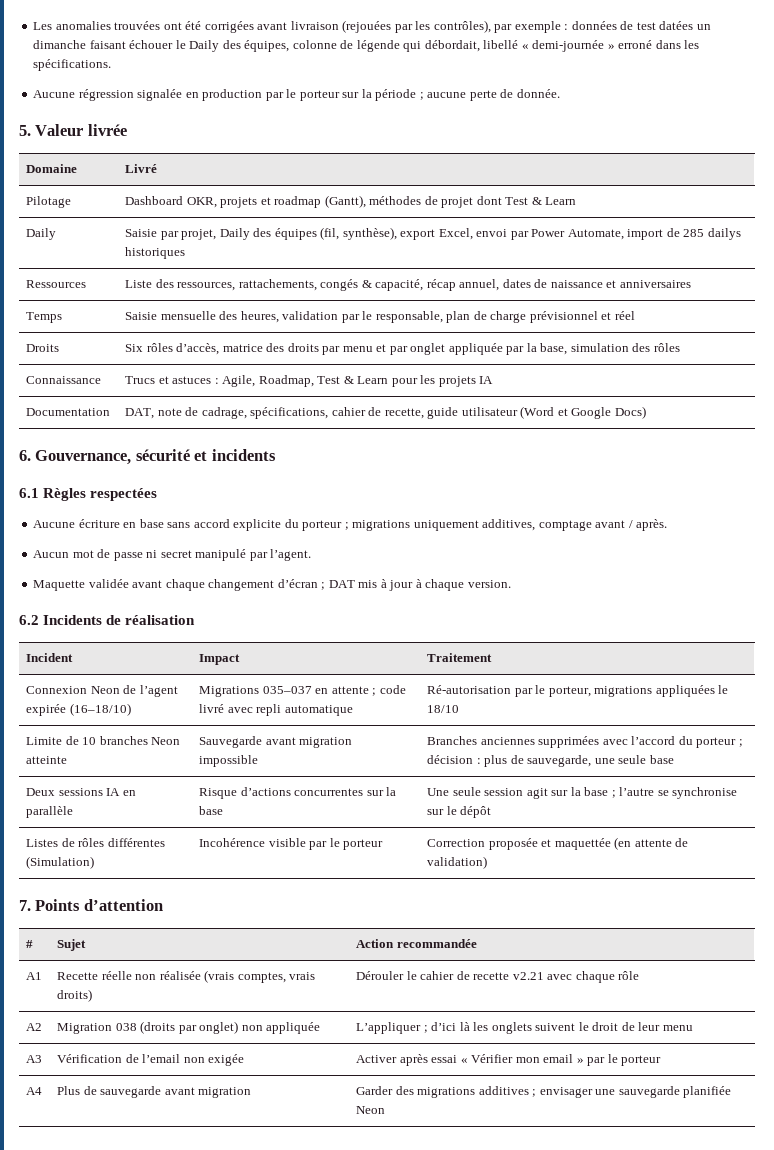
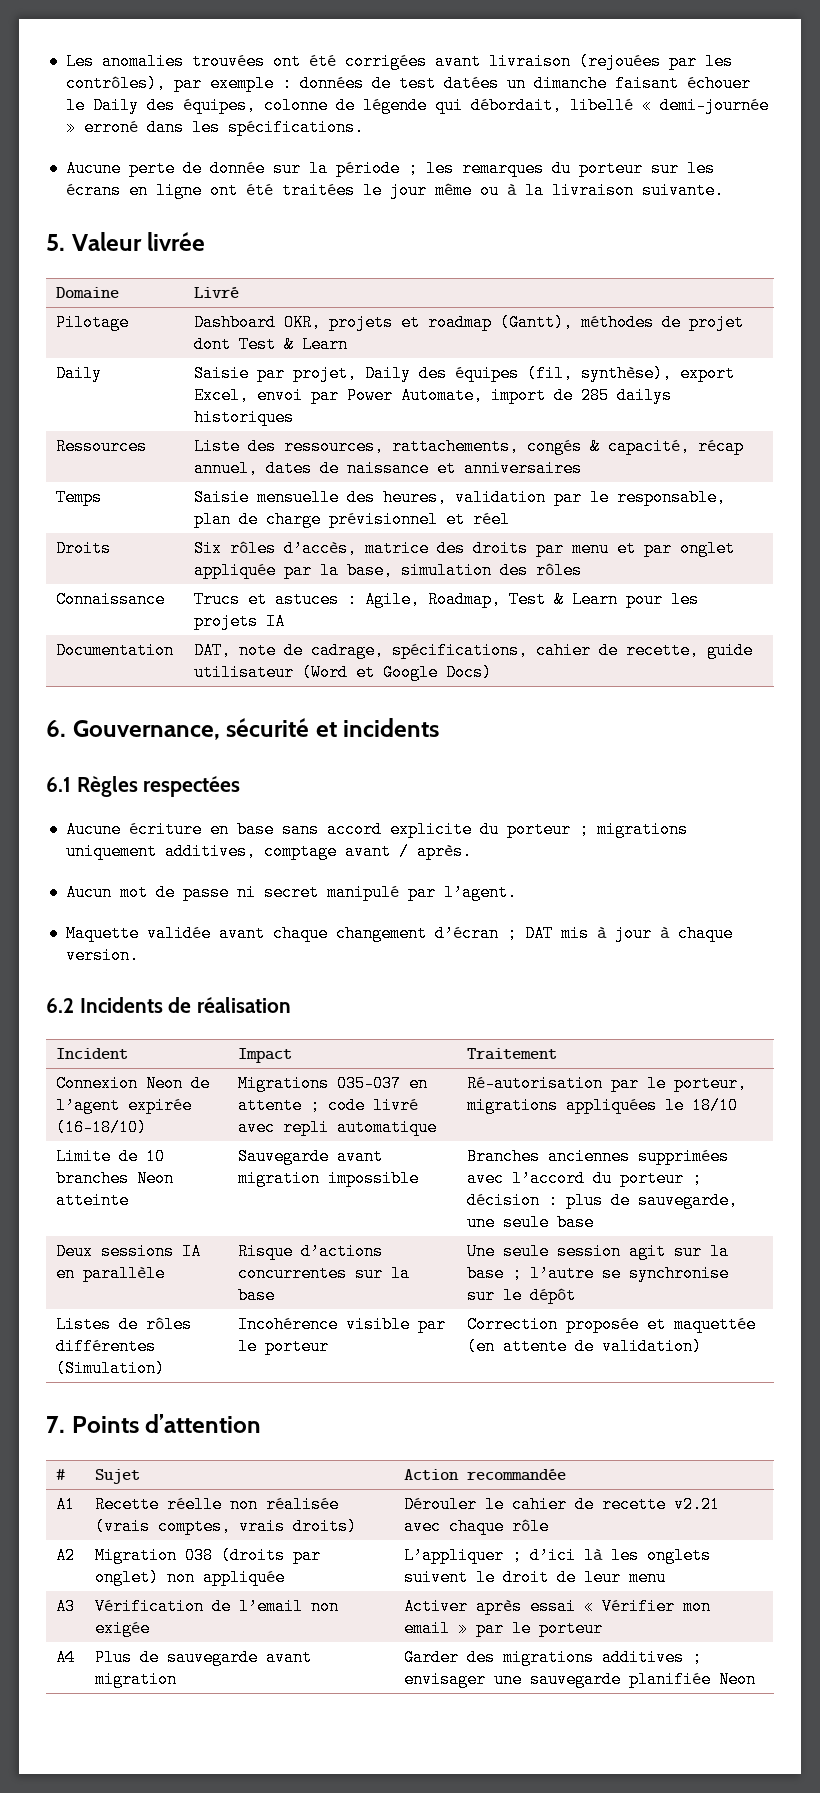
[78,89,560,101] régression signalée en production par le porteur sur la période ; aucune perte de donnée. -> [128,160,715,177] [65,182,724,199] perte de donnée sur la période ; les remarques du porteur sur les écrans en ligne ont été traitées le jour même ou à la livraison suivante.

